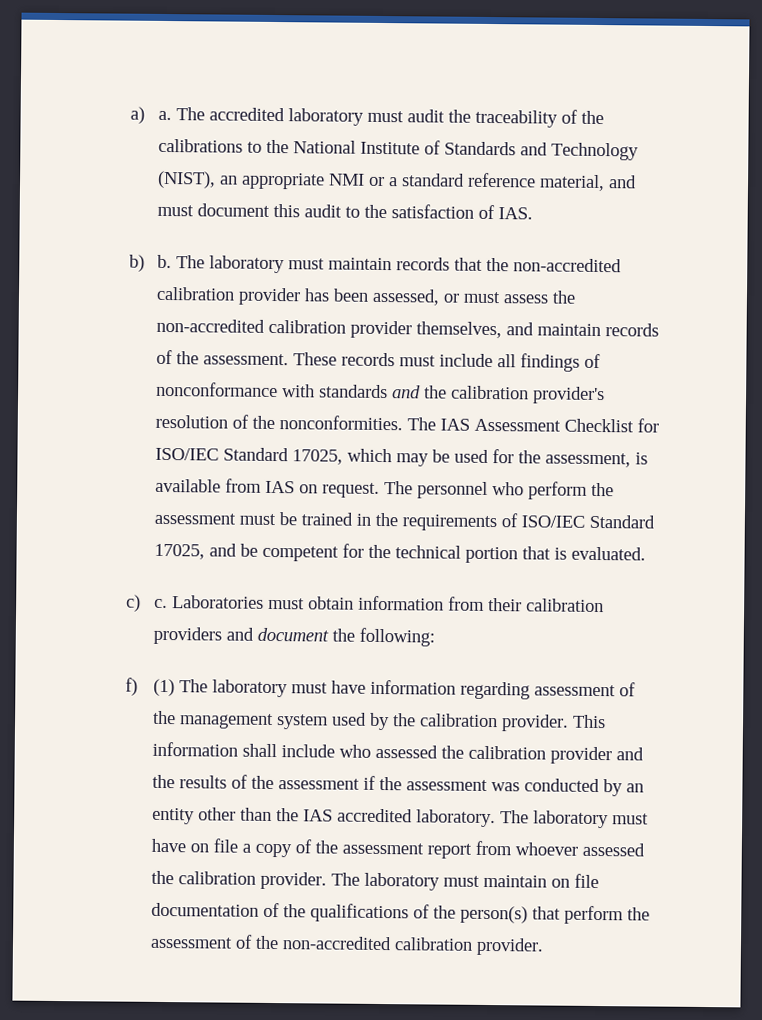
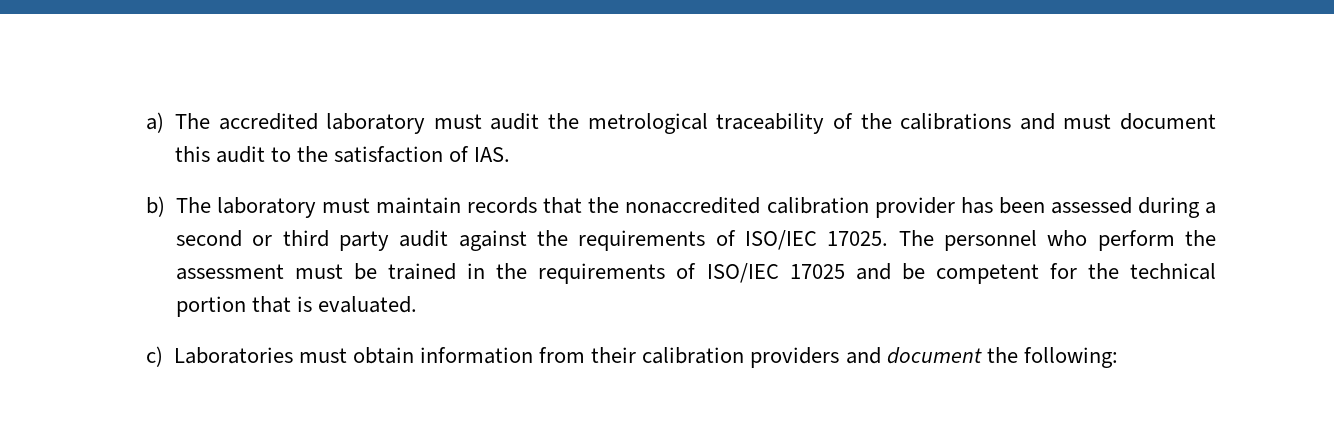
[157,110,172,121] a. -> (164, 122) none
(471, 116) none -> [587,113,708,134] metrological
[246,139,639,161] [156,170,605,192] to the National Institute of Standards and Technology (NIST), an appropriate NMI or a standard reference material, -> (1012, 121) none
[156,254,172,269] b. -> (165, 206) none
[512,258,622,273] non-accredited -> [625,197,761,214] nonaccredited
[371,288,576,306] [155,318,659,339] [155,349,601,372] [155,381,605,405] [154,414,659,433] [154,447,648,468] [154,478,380,498] assessed, or must assess the non-accredited calibration provider themselves, and maintain records of the assessment. These records must include all findings of nonconformance with standards and the calibration provider's resolution of the nonconformities. The IAS Assessment Checklist for ISO/IEC Standard 17025, which may be used for the assessment, is available from IAS on request. -> [1050,197,1216,218] [175,230,889,251] assessed during a second or third party audit against the requirements of ISO/IEC 17025.
[588,514,655,529] [153,543,205,560] Standard 17025, -> [789,264,845,279] 17025
[153,598,168,609] c. -> (163, 356) none
[125,677,636,700] [152,710,606,732] [151,741,644,765] [151,774,644,797] [151,807,649,829] [150,838,645,859] [150,870,599,891] [150,902,650,925] [149,934,544,956] // f) (1) The laboratory must have information regarding assessment of the management system used by the calibration provider. This information shall include who assessed the calibration provider and the results of the assessment if the assessment was conducted by an entity other than the IAS accredited laboratory. The laboratory must have on file a copy of the assessment report from whoever assessed the calibration provider. The laboratory must maintain on file documentation of the qualifications of the person(s) that perform the assessment of the non-accredited calibration provider. -> (1118, 357) none

